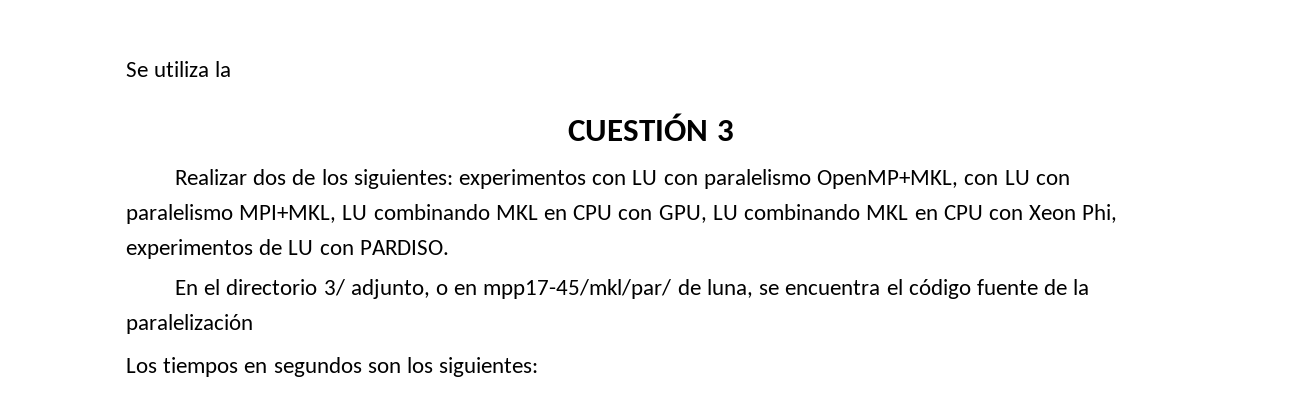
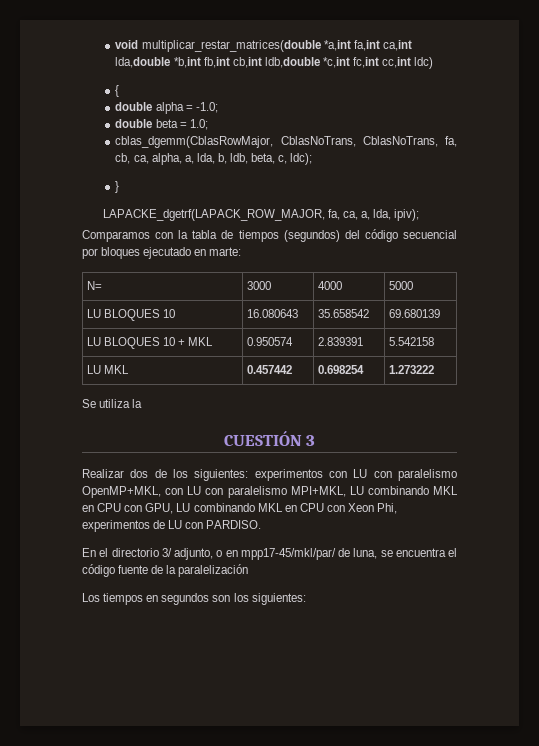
(126, 69) none -> [115,40,412,52] [115,57,434,69] [115,85,120,97] [115,102,218,114] [115,119,208,130] [115,136,457,148] [115,153,313,165] [115,181,120,193] [102,209,420,221] [82,229,457,242] [82,247,242,259] [87,281,103,290] [247,281,272,290] [318,281,343,290] [389,281,414,290] [87,309,176,321] [247,309,299,318] [318,309,370,318] [389,309,441,318] [87,337,214,349] [247,337,294,346] [318,337,364,346] [389,337,435,346] [87,365,130,374] [247,365,293,374] [318,365,365,374] [389,365,435,374] void multiplicar_restar_matrices(double *a,int fa,int ca,int lda,double *b,int fb,int cb,int ldb,double *c,int fc,int cc,int ldc) // { // double alpha = -1.0; // double beta = 1.0; // cblas_dgemm(CblasRowMajor, CblasNoTrans, CblasNoTrans, fa, cb, ca, alpha, a, lda, b, ldb, beta, c, ldc); // } // LAPACKE_dgetrf(LAPACK_ROW_MAJOR, fa, ca, a, lda, ipiv); // Comparamos con la tabla de tiempos (segundos) del código secuencial por bloques ejecutado en marte: // N= | 3000 | 4000 | 5000 // LU BLOQUES 10 | 16.080643 | 35.658542 | 69.680139 // LU BLOQUES 10 + MKL | 0.950574 | 2.839391 | 5.542158 // LU MKL | 0.457442 | 0.698254 | 1.273222 //

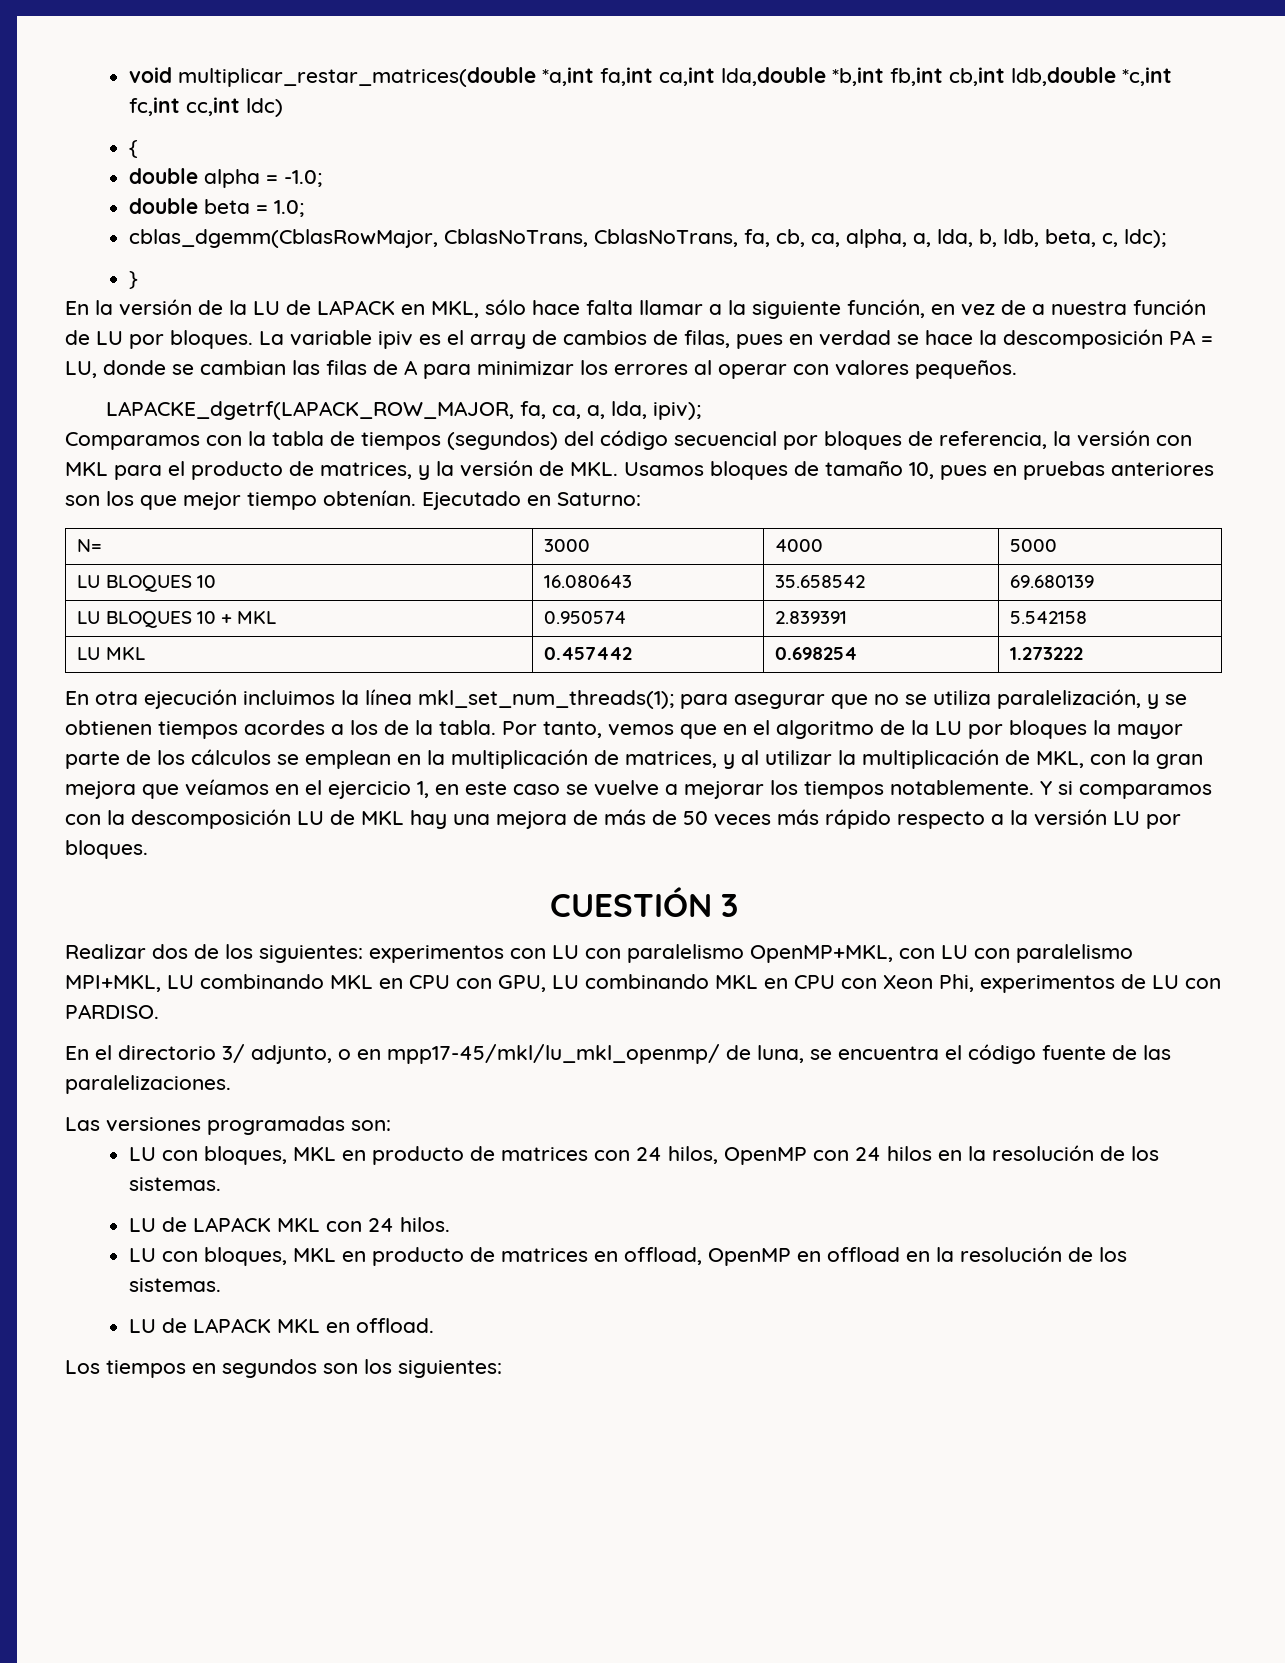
(120, 187) none -> [65,299,1206,319] [65,329,1213,349] [65,360,1017,379] // En la versión de la LU de LAPACK en MKL, sólo hace falta llamar a la siguiente función, en vez de a nuestra función de LU por bloques. La variable ipiv es el array de cambios de filas, pues en verdad se hace la descomposición PA = LU, donde se cambian las filas de A para minimizar los errores al operar con valores pequeños.
[143,247,242,259] ejecutado en marte: -> [908,430,1192,449] [65,460,1214,480] [65,490,641,510] de referencia, la versión con MKL para el producto de matrices, y la versión de MKL. Usamos bloques de tamaño 10, pues en pruebas anteriores son los que mejor tiempo obtenían. Ejecutado en Saturno:
[82,399,143,408] Se utiliza la -> [65,689,1187,709] [65,720,1183,739] [65,749,1203,769] [65,779,1212,799] [65,809,1181,829] [65,840,148,859] En otra ejecución incluimos la línea mkl_set_num_threads(1); para asegurar que no se utiliza paralelización, y se obtienen tiempos acordes a los de la tabla. Por tanto, vemos que en el algoritmo de la LU por bloques la mayor parte de los cálculos se emplean en la multiplicación de matrices, y al utilizar la multiplicación de MKL, con la gran mejora que veíamos en el ejercicio 1, en este caso se vuelve a mejorar los tiempos notablemente. Y si comparamos con la descomposición LU de MKL hay una mejora de más de 50 veces más rápido respecto a la versión LU por bloques.
[240,548,336,560] mpp17-45/mkl/par/ -> [387,1044,720,1064] mpp17-45/mkl/lu_mkl_openmp/
[166,564,249,577] la paralelización -> [1143,1045,1171,1060] [65,1075,231,1094] [65,1116,391,1135] [129,1145,1160,1165] [129,1177,222,1191] [129,1217,451,1232] [129,1246,1128,1266] [129,1278,222,1292] [129,1318,435,1333] las paralelizaciones. // Las versiones programadas son: // LU con bloques, MKL en producto de matrices con 24 hilos, OpenMP con 24 hilos en la resolución de los sistemas. // LU de LAPACK MKL con 24 hilos. // LU con bloques, MKL en producto de matrices en offload, OpenMP en offload en la resolución de los sistemas. // LU de LAPACK MKL en offload.

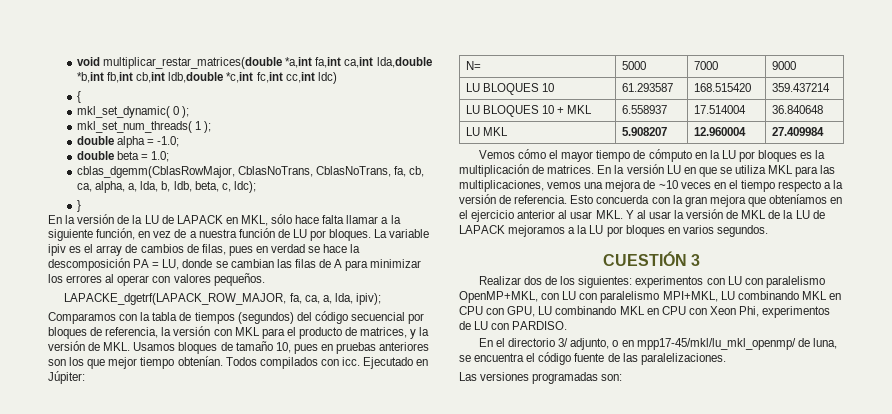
(139, 149) none -> [77,106,190,118] [77,121,212,133] // mkl_set_dynamic( 0 ); // mkl_set_num_threads( 1 );
(416, 498) none -> [225,357,360,369] Todos compilados con icc.
[557,492,641,506] Saturno: -> [48,371,85,384] Júpiter:
[544,539,591,552] [775,539,824,552] [1010,539,1058,552] 3000 | 4000 | 5000 -> [621,61,646,70] [693,61,718,70] [771,61,796,70] 5000 | 7000 | 9000
[544,575,633,588] [775,575,866,588] [1010,575,1095,588] 16.080643 | 35.658542 | 69.680139 -> [621,83,673,92] [693,83,751,92] [771,83,830,92] 61.293587 | 168.515420 | 359.437214
[544,611,627,624] [775,611,848,624] [1010,611,1088,624] 0.950574 | 2.839391 | 5.542158 -> [621,105,667,114] [693,105,746,114] [771,105,823,114] 6.558937 | 17.514004 | 36.840648
[544,647,633,660] [775,647,858,660] [1010,647,1084,660] [65,689,1187,709] [65,720,1183,739] [65,749,1084,769] 0.457442 | 0.698254 | 1.273222 // En otra ejecución incluimos la línea mkl_set_num_threads(1); para asegurar que no se utiliza paralelización, y se obtienen tiempos acordes a los de la tabla. Por tanto, vemos que en el algoritmo de la LU por bloques la mayor parte de los cálculos se emplean en la multiplicación de matrices, y al utilizar la multiplicación de MKL, -> [621,127,667,136] [693,127,746,136] [771,127,824,136] [478,149,826,162] [459,164,836,177] [459,180,844,192] [459,194,650,204] 5.908207 | 12.960004 | 27.409984 // Vemos cómo el mayor tiempo de cómputo en la LU por bloques es la multiplicación de matrices. En la versión LU en que se utiliza MKL para las multiplicaciones, vemos una mejora de ~10 veces en el tiempo respecto a la versión de referencia. Esto concuerda
[185,779,269,796] veíamos -> [769,194,828,204] obteníamos
[417,780,1212,799] [65,809,1181,829] [65,840,148,859] 1, en este caso se vuelve a mejorar los tiempos notablemente. Y si comparamos con la descomposición LU de MKL hay una mejora de más de 50 veces más rápido respecto a la versión LU por bloques. -> [517,209,825,219] [459,225,768,237] anterior al usar MKL. Y al usar la versión de MKL de la LU de LAPACK mejoramos a la LU por bloques en varios segundos.
[129,1145,1160,1165] [129,1177,222,1191] [129,1217,451,1232] [129,1246,1128,1266] [129,1278,222,1292] [129,1318,435,1333] [65,1359,502,1378] // LU con bloques, MKL en producto de matrices con 24 hilos, OpenMP con 24 hilos en la resolución de los sistemas. // LU de LAPACK MKL con 24 hilos. // LU con bloques, MKL en producto de matrices en offload, OpenMP en offload en la resolución de los sistemas. // LU de LAPACK MKL en offload. // Los tiempos en segundos son los siguientes: -> (623, 377) none

